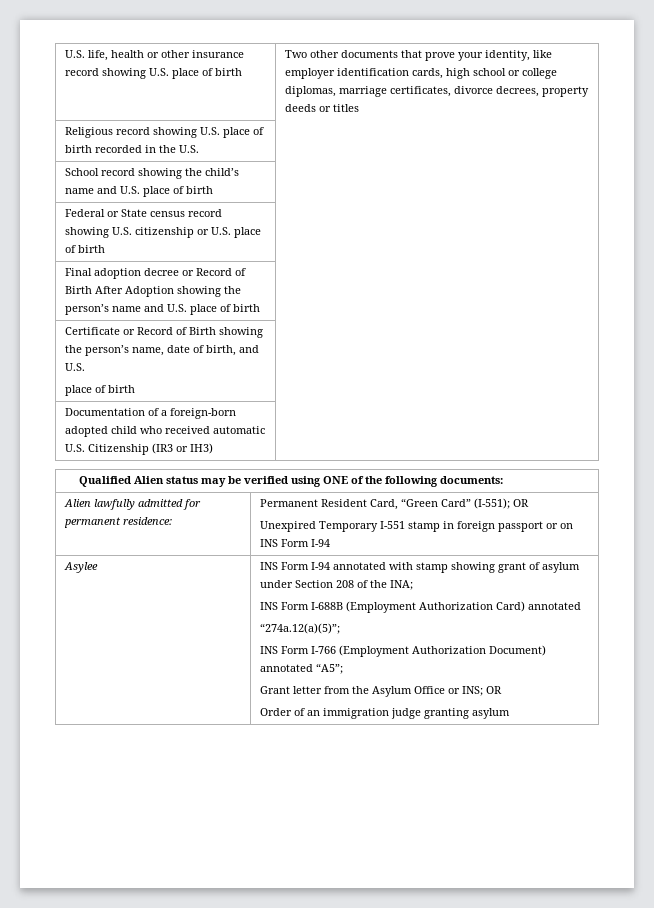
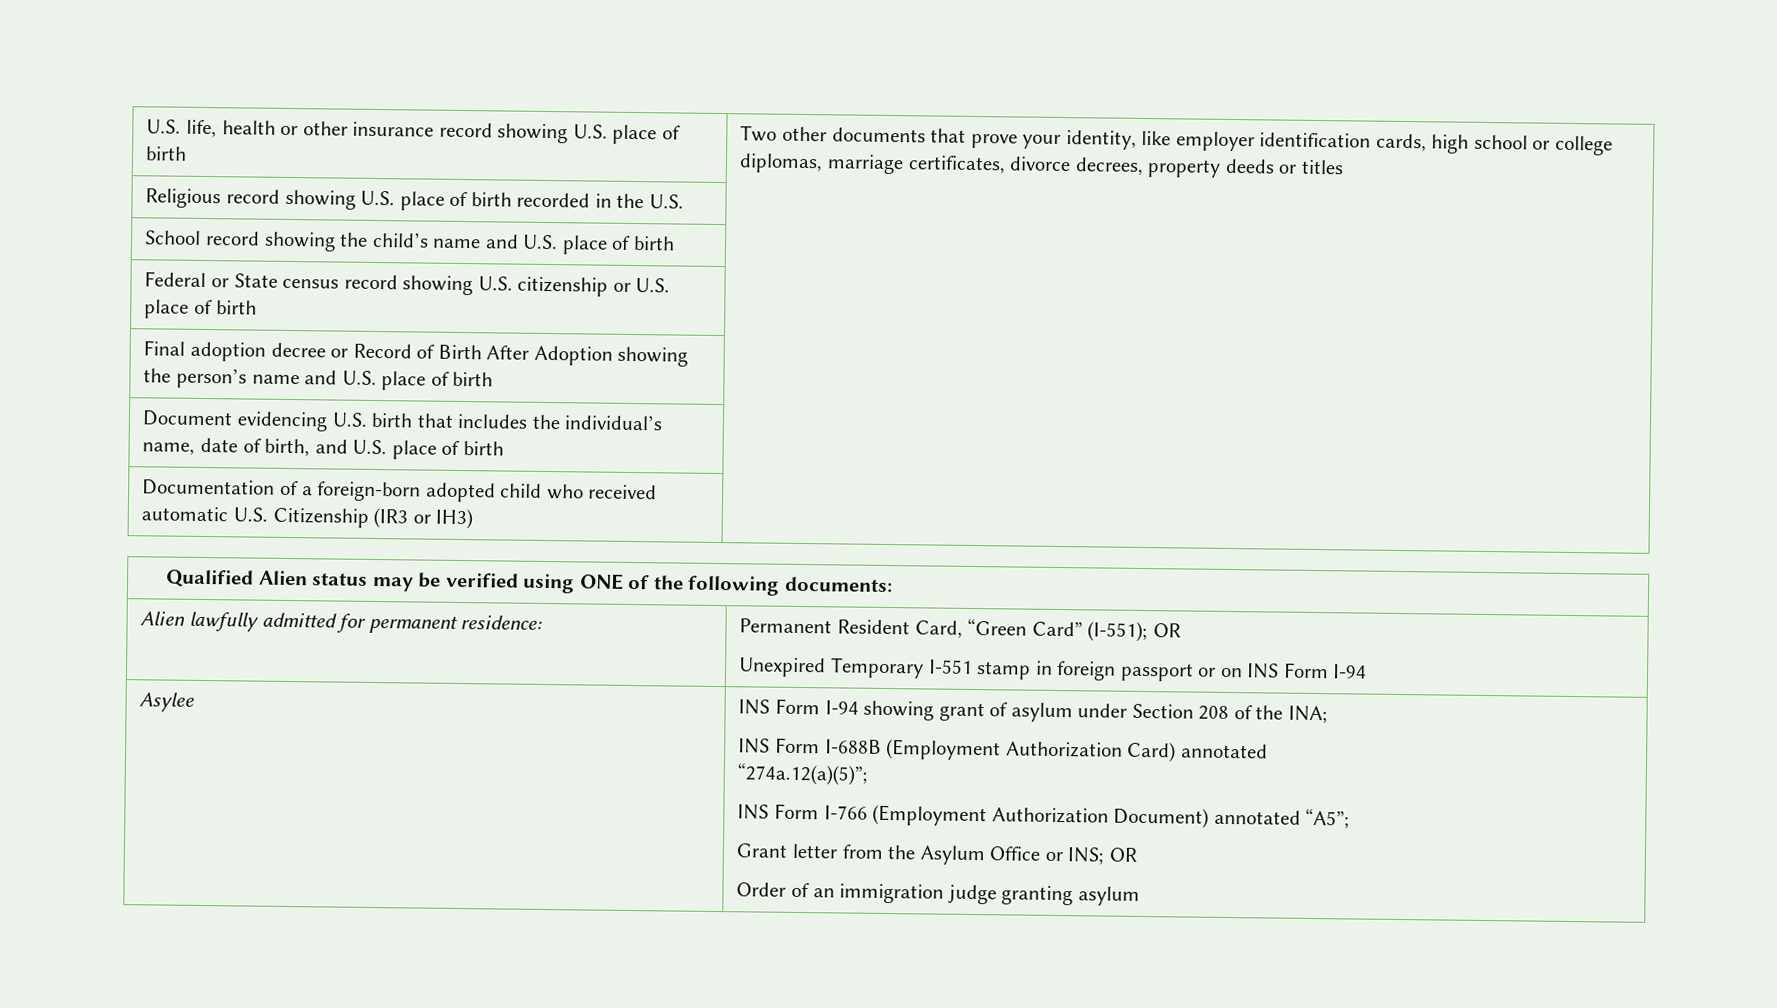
[64,327,263,338] [64,345,129,356] Certificate or Record of Birth showing the person’s -> [142,410,664,432] Document evidencing U.S. birth that includes the individual’s
(85, 367) // -> (388, 447) none
[332,562,448,573] annotated with stamp -> (859, 707) none

